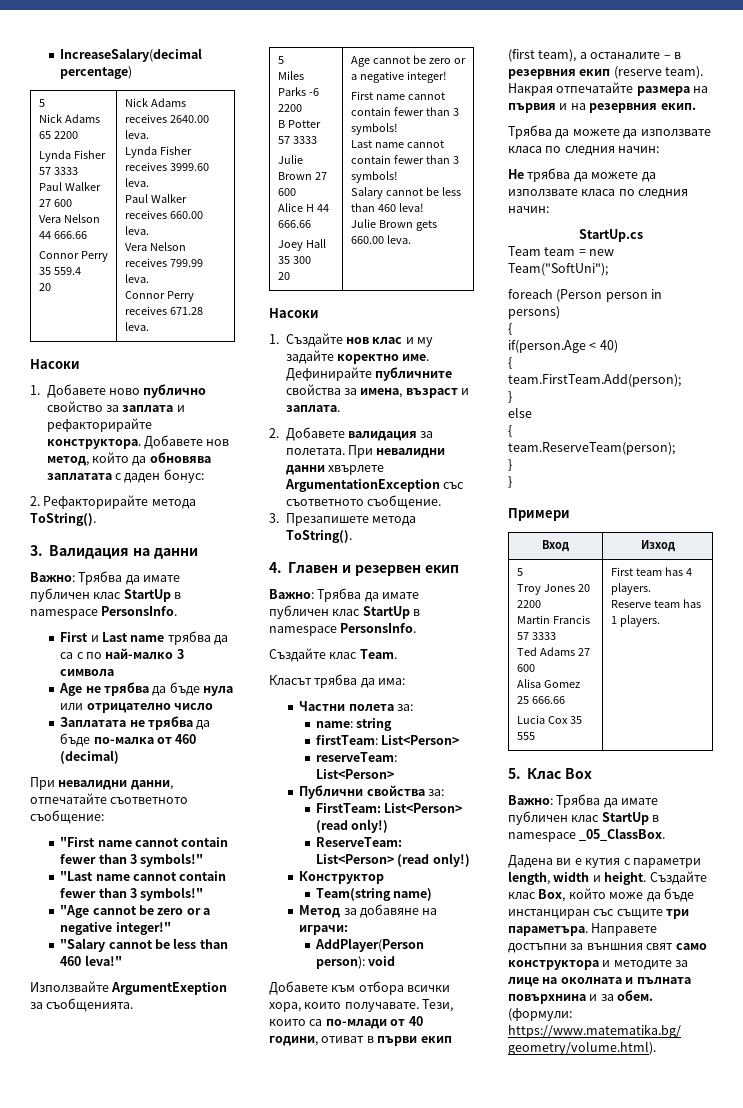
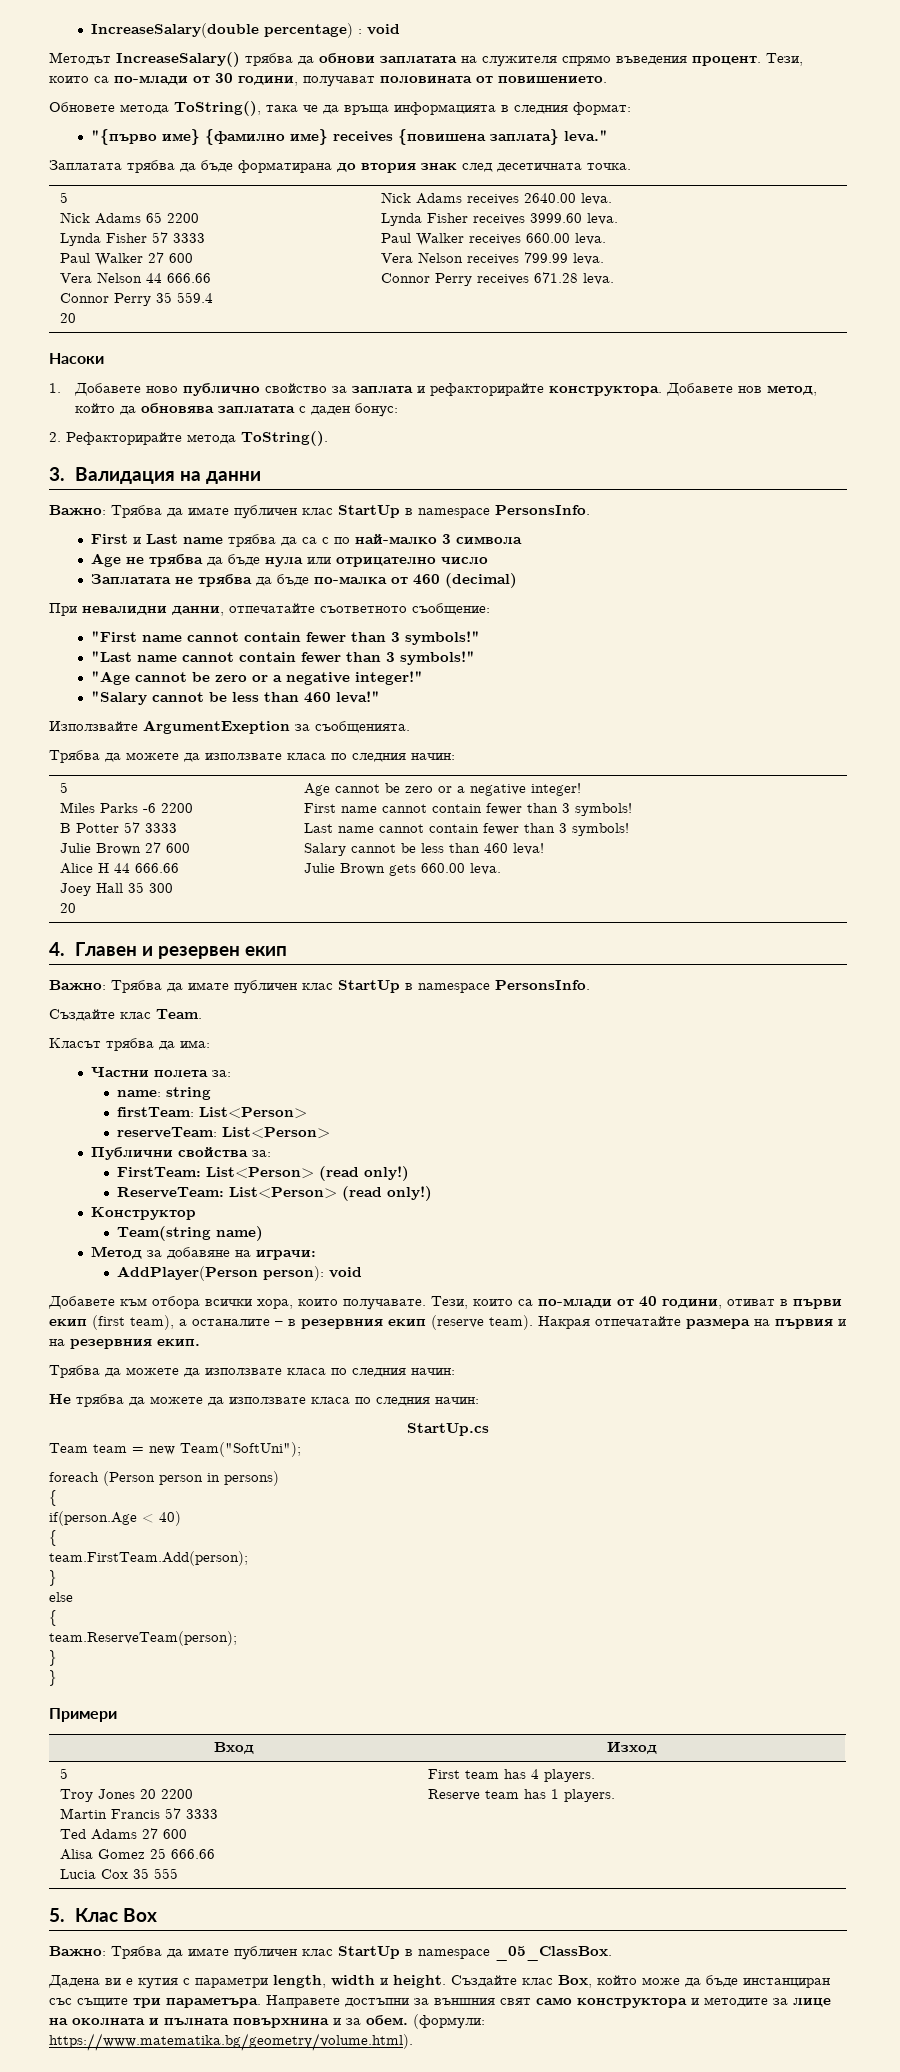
[60,48,203,62] IncreaseSalary(decimal -> [91,23,260,38] IncreaseSalary(double
(133, 72) none -> [358,24,401,35] [49,52,803,67] [49,73,607,87] [49,101,631,116] [91,129,609,145] [49,160,631,173] : void // Методът IncreaseSalary() трябва да обнови заплатата на служителя спрямо въведения процент. Тези, които са по-млади от 30 години, получават половината от повишението. // Обновете метода ToString(), така че да връща информацията в следния формат: // "{първо име} {фамилно име} receives {повишена заплата} leva." // Заплатата трябва да бъде форматирана до втория знак след десетичната точка.
(134, 1005) none -> [49,750,455,763] // Трябва да можете да използвате класа по следния начин:
[269,308,319,318] [269,333,434,347] [285,350,430,364] [285,367,452,381] [285,384,470,398] [285,405,340,412] [269,427,434,441] [285,445,446,458] [285,465,384,475] [284,479,464,492] [285,495,441,509] [269,513,416,526] [285,530,352,543] // Насоки // 1. Създайте нов клас и му задайте коректно име. Дефинирайте публичните свойства за имена, възраст и заплата. // 2. Добавете валидация за полетата. При невалидни данни хвърлете ArgumentationException със съответното съобщение. // 3. Презапишете метода ToString(). -> (501, 869) none

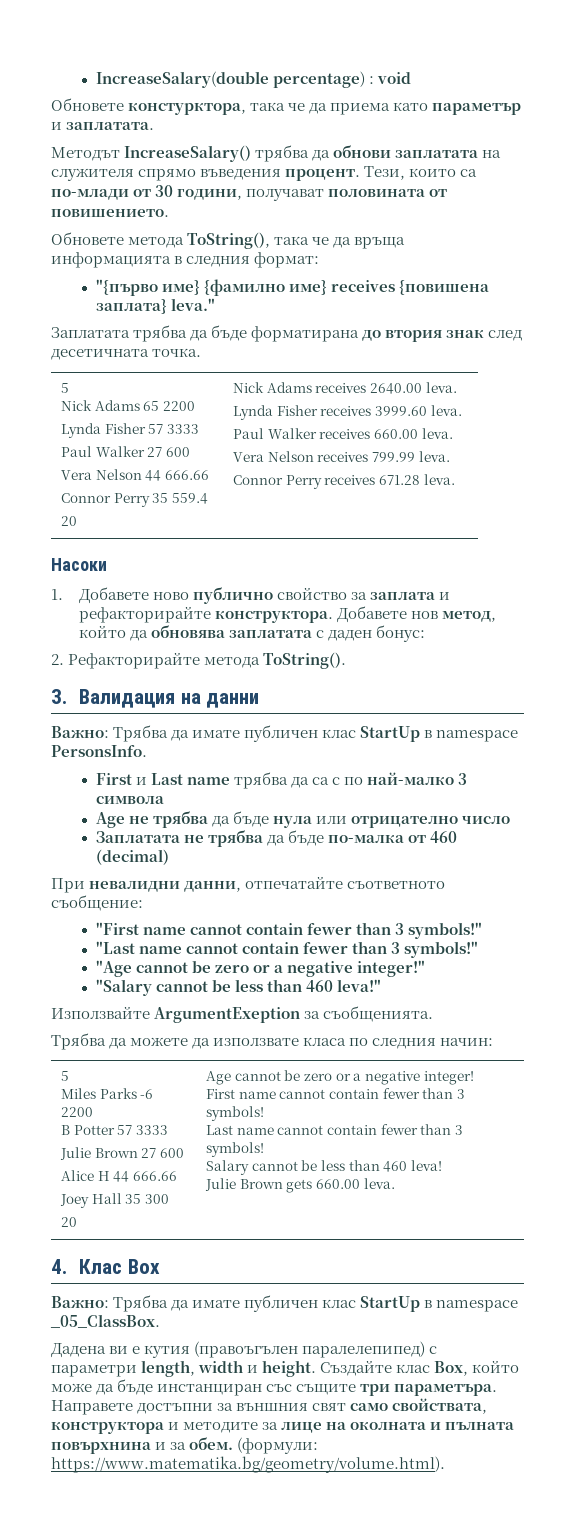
(401, 29) none -> [51,98,522,115] [51,122,155,130] // Обновете констурктора, така че да приема като параметър и заплатата.
[75,942,288,959] [49,980,590,994] [49,1009,202,1021] [49,1038,210,1051] [91,1066,232,1078] [117,1087,212,1100] [117,1107,308,1119] [117,1127,331,1139] [91,1147,272,1160] [117,1166,410,1181] [117,1186,433,1201] [91,1207,197,1220] [117,1226,264,1241] [91,1246,317,1260] [117,1266,363,1281] [48,1296,842,1310] [49,1315,846,1330] [49,1339,200,1349] [49,1365,455,1378] [49,1393,479,1407] [407,1423,489,1436] [49,1442,301,1457] [49,1471,279,1486] [49,1490,57,1506] [49,1511,181,1526] [49,1530,57,1546] [49,1551,248,1566] [49,1570,57,1586] [49,1592,73,1602] [49,1610,57,1626] [49,1631,237,1646] [49,1650,57,1666] [49,1670,57,1686] [49,1708,117,1722] [213,1742,254,1754] [606,1741,657,1754] [59,1768,68,1779] [59,1789,193,1802] [59,1808,218,1819] [59,1828,187,1840] [59,1848,215,1860] [59,1868,178,1879] [427,1769,595,1782] [427,1789,615,1802] [49,1908,65,1922] Главен и резервен екип // Важно: Трябва да имате публичен клас StartUp в namespace PersonsInfo. // Създайте клас Team. // Класът трябва да има: // Частни полета за: // name: string // firstTeam: List<Person> // reserveTeam: List<Person> // Публични свойства за: // FirstTeam: List<Person> (read only!) // ReserveTeam: List<Person> (read only!) // Конструктор // Team(string name) // Метод за добавяне на играчи: // AddPlayer(Person person): void // Добавете към отбора всички хора, които получавате. Тези, които са по-млади от 40 години, отиват в първи екип (first team), а останалите – в резервния екип (reserve team). Накрая отпечатайте размера на първия и на резервния екип. // Трябва да можете да използвате класа по следния начин: // Не трябва да можете да използвате класа по следния начин: // StartUp.cs // Team team = new Team("SoftUni"); // foreach (Person person in persons) // { // if(person.Age < 40) // { // team.FirstTeam.Add(person); // } // else // { // team.ReserveTeam(person); // } // } // Примери // Вход | Изход // 5 // Troy Jones 20 2200 // Martin Francis 57 3333 // Ted Adams 27 600 // Alisa Gomez 25 666.66 // Lucia Cox 35 555 | First team has 4 players. // Reserve team has 1 players. // 5. -> (67, 1266) none
(178, 1983) none -> [194,1341,426,1358] (правоъгълен паралелепипед)
(572, 2001) none -> [392,1398,488,1414] свойствата,

